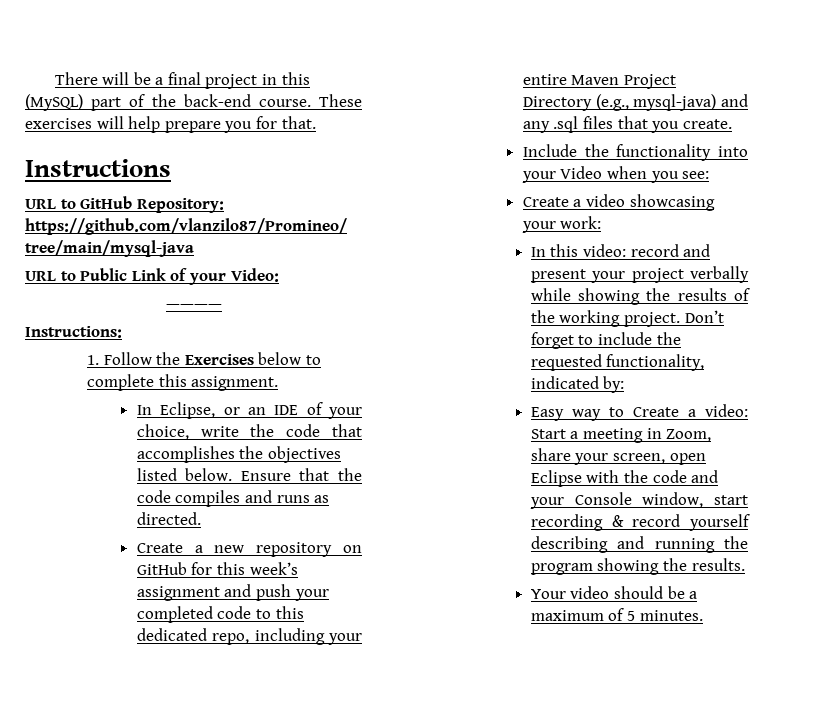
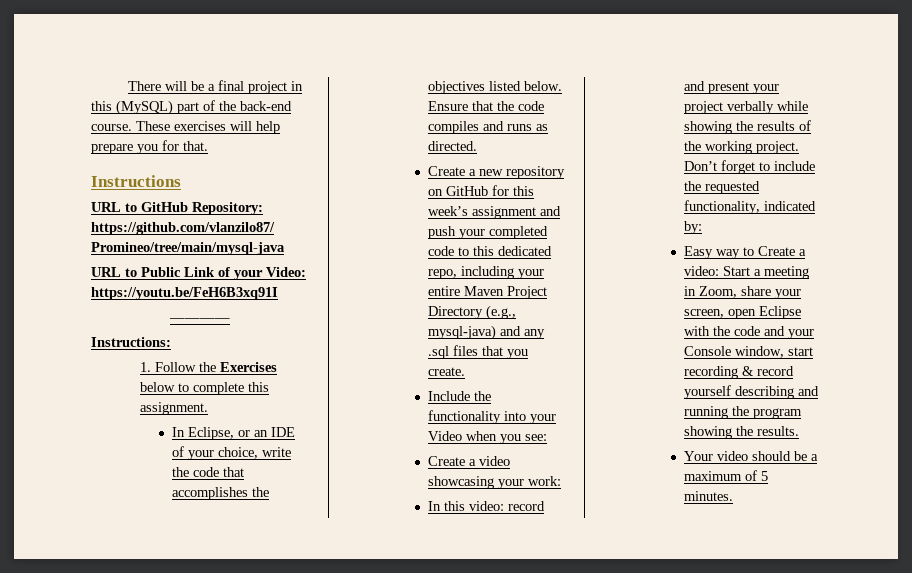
(279, 275) none -> [91,287,278,300] https://youtu.be/FeH6B3xq91I

